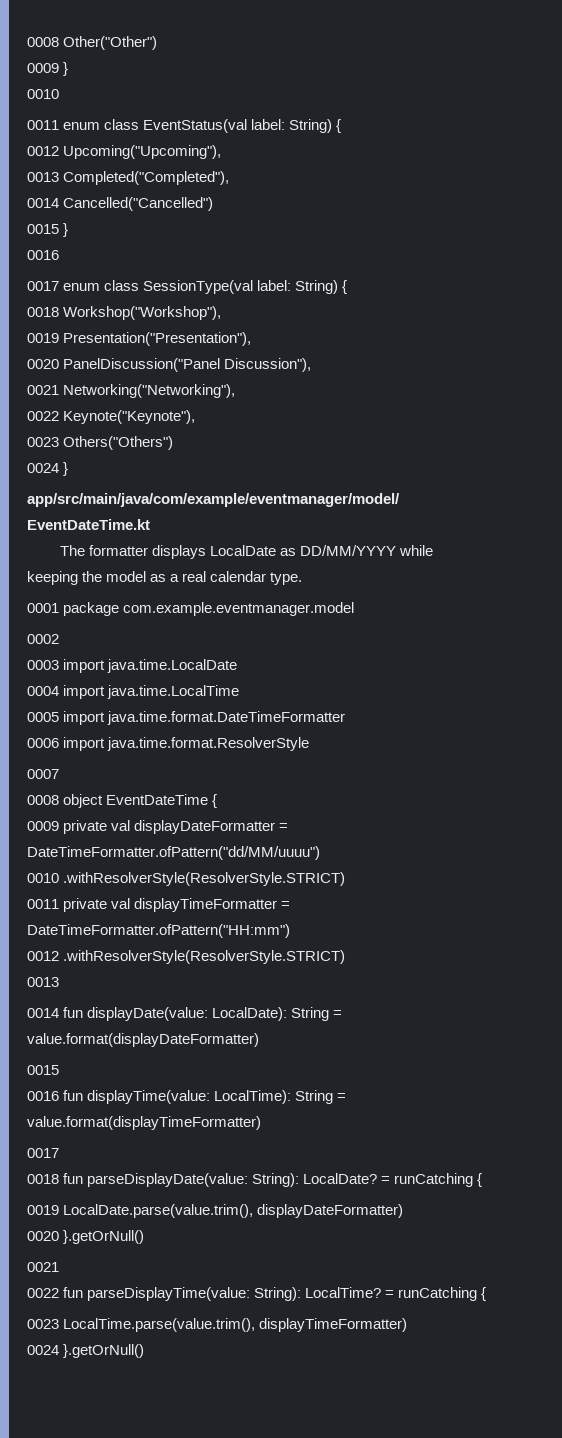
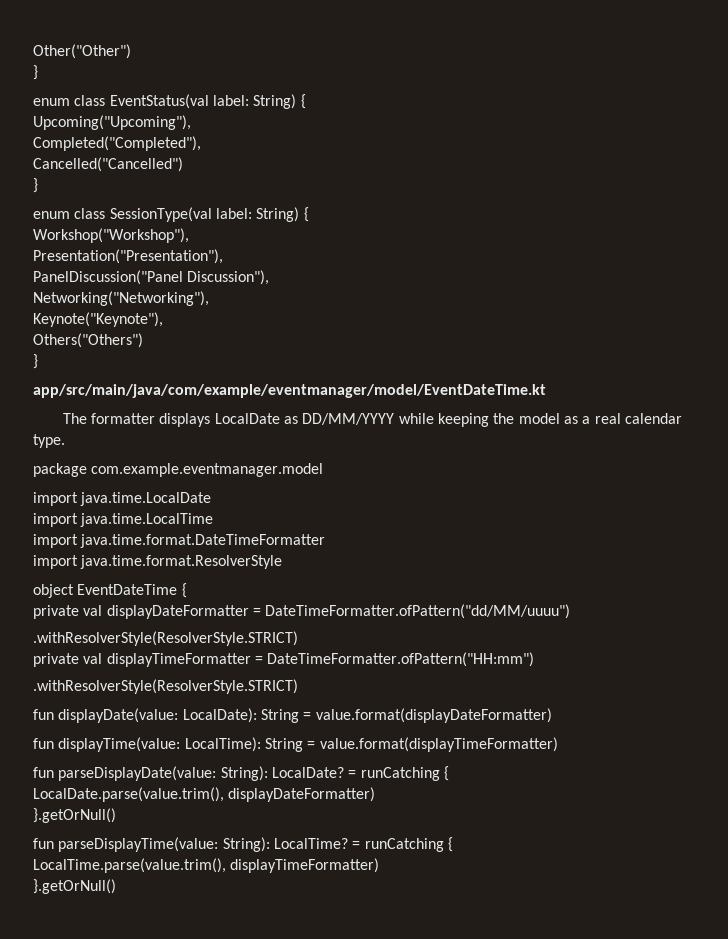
[27,37,59,47] 0008 -> (33, 51) none
[27,62,69,76] [27,89,59,99] [27,120,59,130] 0009 } // 0010 // 0011 -> [33,65,38,80] } //
[27,146,59,156] 0012 -> (306, 101) none
[27,172,59,182] 0013 -> (191, 122) none
[27,198,59,208] 0014 -> (201, 143) none
[27,223,69,237] [27,250,59,260] [27,281,59,291] 0015 } // 0016 // 0017 -> [33,178,38,193] } //
[27,307,59,317] 0018 -> (309, 214) none
[27,333,59,343] 0019 -> (189, 235) none
[27,359,59,369] 0020 -> (223, 256) none
[27,385,59,395] 0021 -> (270, 277) none
[27,411,59,421] 0022 -> (209, 298) none
[27,437,59,447] 0023 -> (163, 319) none
[27,463,59,473] 0024 -> (143, 340) none
[27,603,59,613] 0001 -> (65, 441) none
[27,634,59,644] [27,660,59,670] 0002 // 0003 -> (324, 470) none
[27,686,59,696] 0004 -> (212, 499) none
[27,712,59,722] 0005 -> (214, 520) none
[27,738,59,748] 0006 -> (326, 541) none
[27,769,59,779] [27,795,59,805] 0007 // 0008 -> (283, 562) none
[27,821,59,831] 0009 -> (187, 590) none
[27,872,346,886] [27,899,59,909] 0010 .withResolverStyle(ResolverStyle.STRICT) // 0011 -> [33,631,298,646] .withResolverStyle(ResolverStyle.STRICT) //
[27,950,346,964] [27,977,59,987] [27,1008,59,1018] 0012 .withResolverStyle(ResolverStyle.STRICT) // 0013 // 0014 -> [33,679,298,694] .withResolverStyle(ResolverStyle.STRICT) //
[27,1065,59,1075] [27,1091,59,1101] 0015 // 0016 -> (552, 715) none
[27,1148,59,1158] [27,1174,59,1184] 0017 // 0018 -> (558, 744) none
[27,1205,59,1215] 0019 -> (449, 773) none
[27,1231,59,1241] 0020 -> (376, 794) none
[27,1262,59,1272] [27,1288,59,1298] 0021 // 0022 -> (116, 815) none
[27,1319,59,1329] 0023 -> (453, 844) none
[27,1345,59,1355] 0024 -> (380, 865) none

